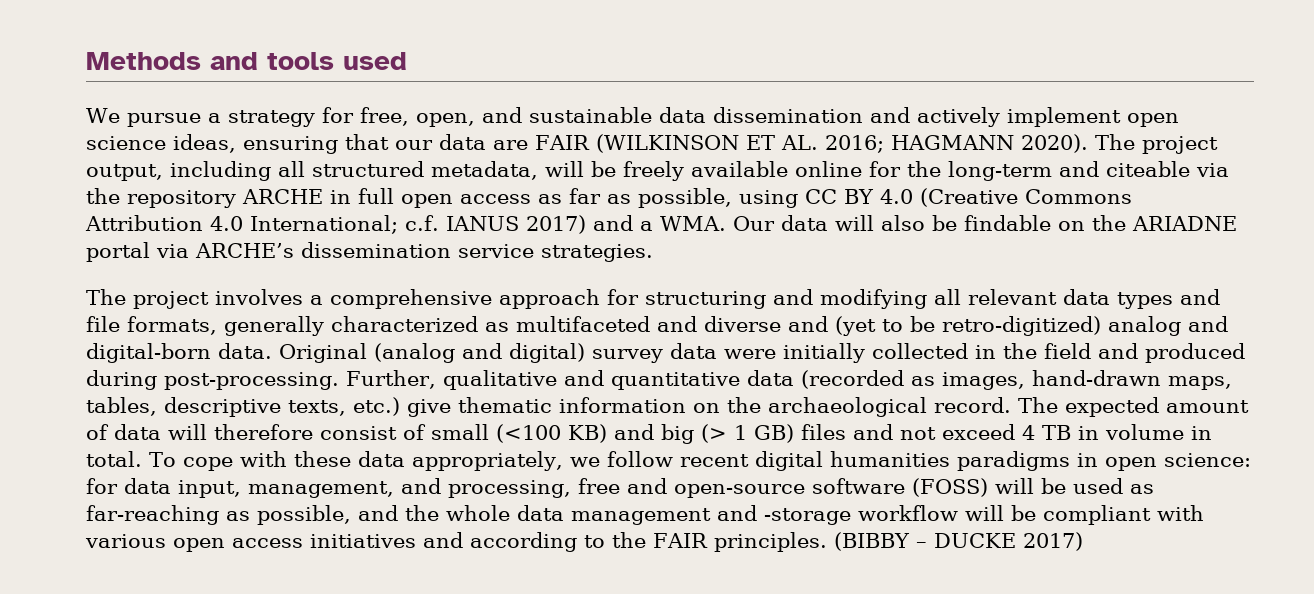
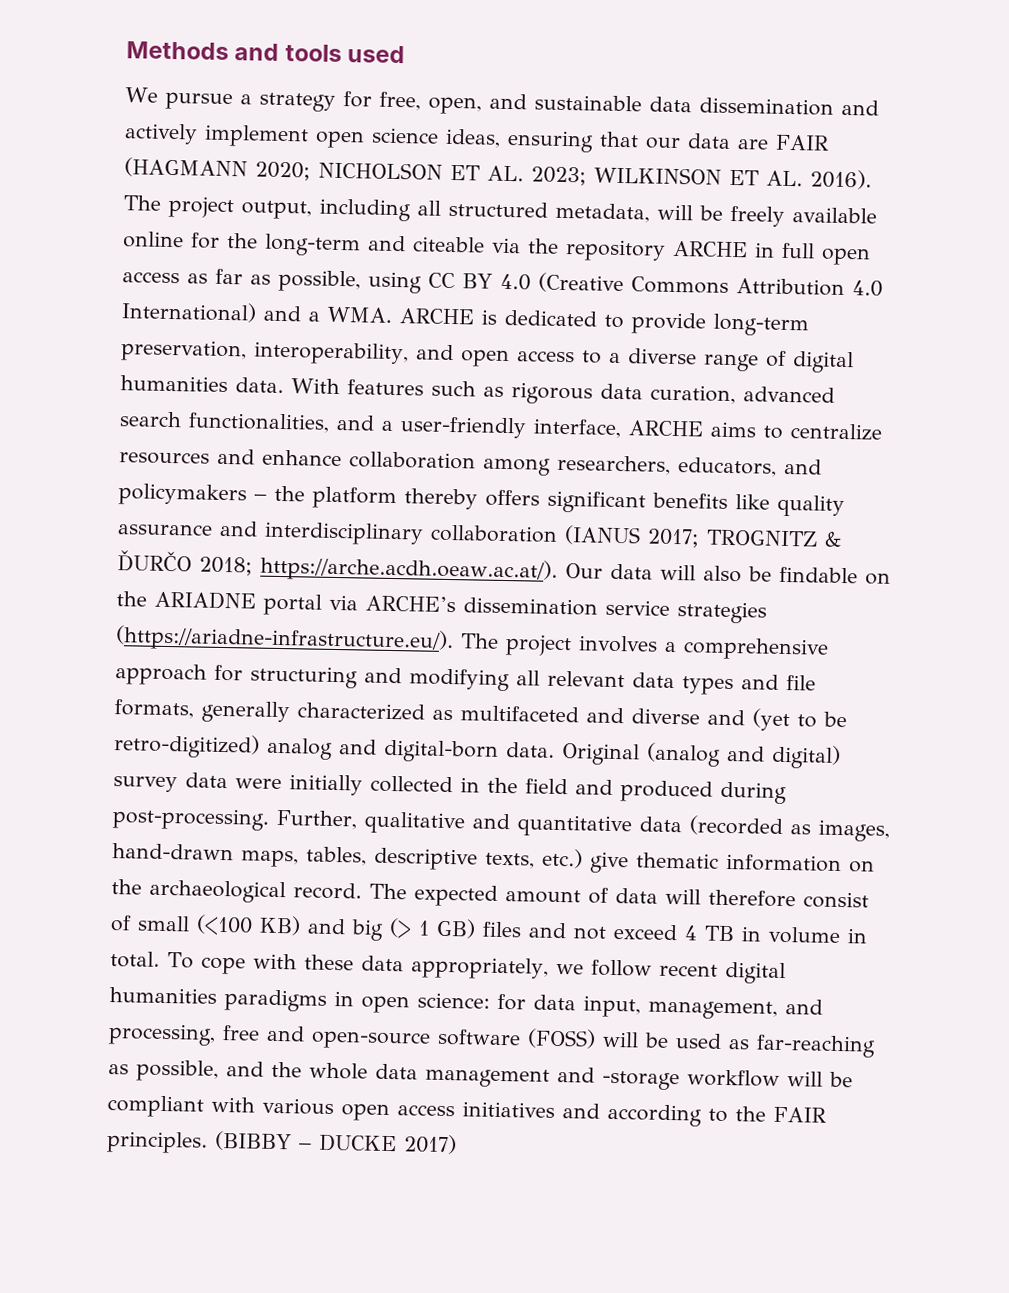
[595,134,1088,153] (WILKINSON ET AL. 2016; HAGMANN 2020). -> [124,157,872,190] (HAGMANN 2020; NICHOLSON ET AL. 2023; WILKINSON ET AL. 2016).
[250,215,726,234] International; c.f. IANUS 2017) and a WMA. -> [121,301,809,337] [121,339,854,374] [120,375,835,405] [119,411,883,441] [119,448,822,477] [118,483,845,518] [117,520,842,548] [117,550,558,584] International) and a WMA. ARCHE is dedicated to provide long-term preservation, interoperability, and open access to a diverse range of digital humanities data. With features such as rigorous data curation, advanced search functionalities, and a user-friendly interface, ARCHE aims to centralize resources and enhance collaboration among researchers, educators, and policymakers – the platform thereby offers significant benefits like quality assurance and interdisciplinary collaboration (IANUS 2017; TROGNITZ & ĎURČO 2018; https://arche.acdh.oeaw.ac.at/).
[541,244,653,262] strategies. // -> [677,601,767,624] [115,625,454,655] strategies (https://ariadne-infrastructure.eu/).

